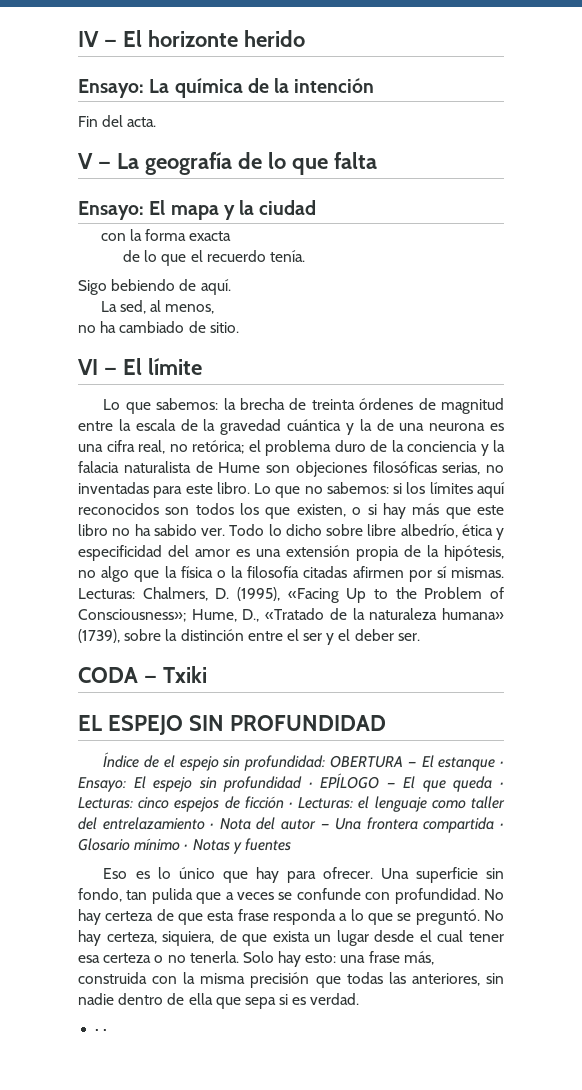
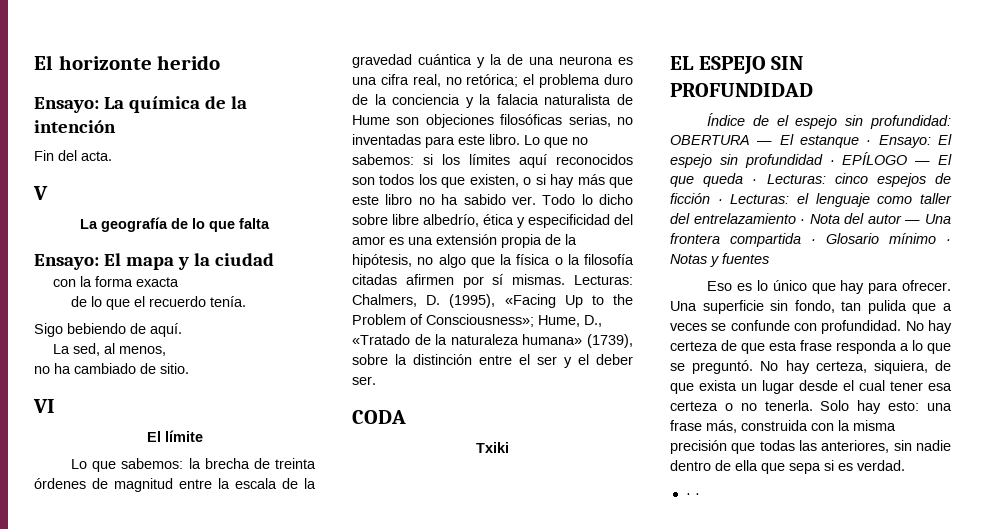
[78,31,117,47] IV — -> (34, 62) none
[97,161,111,169] — -> (48, 193) //
[103,367,117,375] — -> (55, 406) //
[143,675,157,683] — -> (406, 417) //

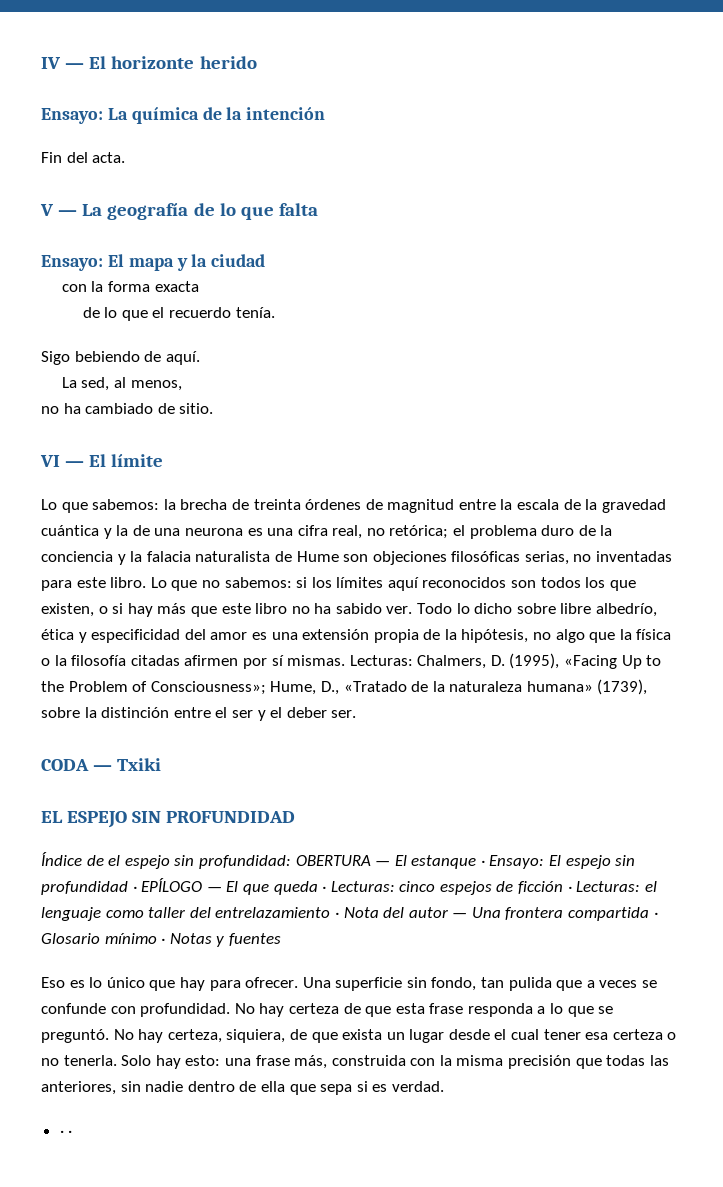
(34, 62) none -> [41,57,85,69] IV —
(48, 193) // -> [58,210,78,216] —
(55, 406) // -> [65,461,85,467] —
(406, 417) // -> [93,765,113,771] —

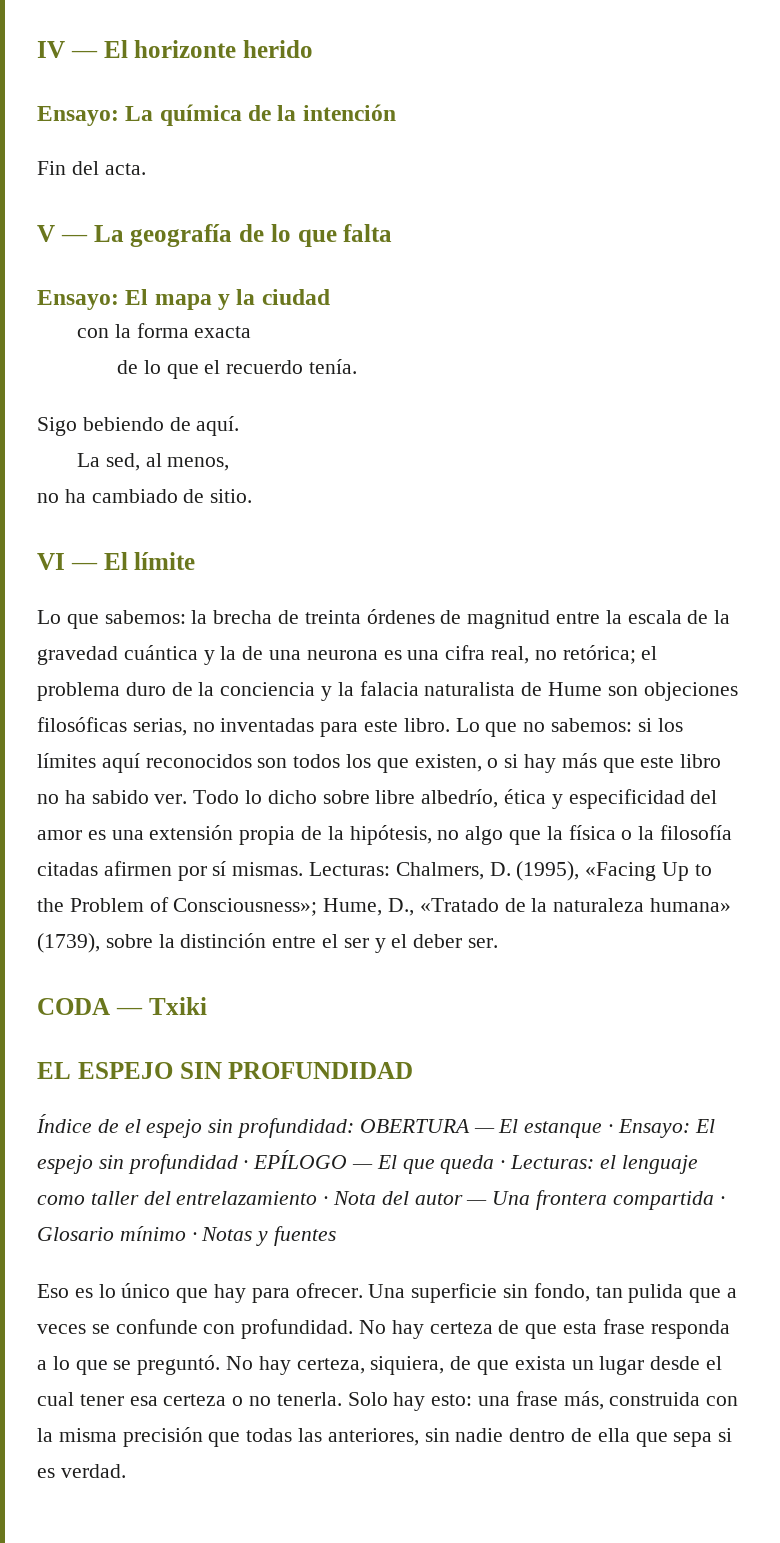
[399,881,641,895] cinco espejos de ficción · Lecturas: -> (595, 1162) none
[59,1130,73,1136] // · · -> (126, 1471) none

